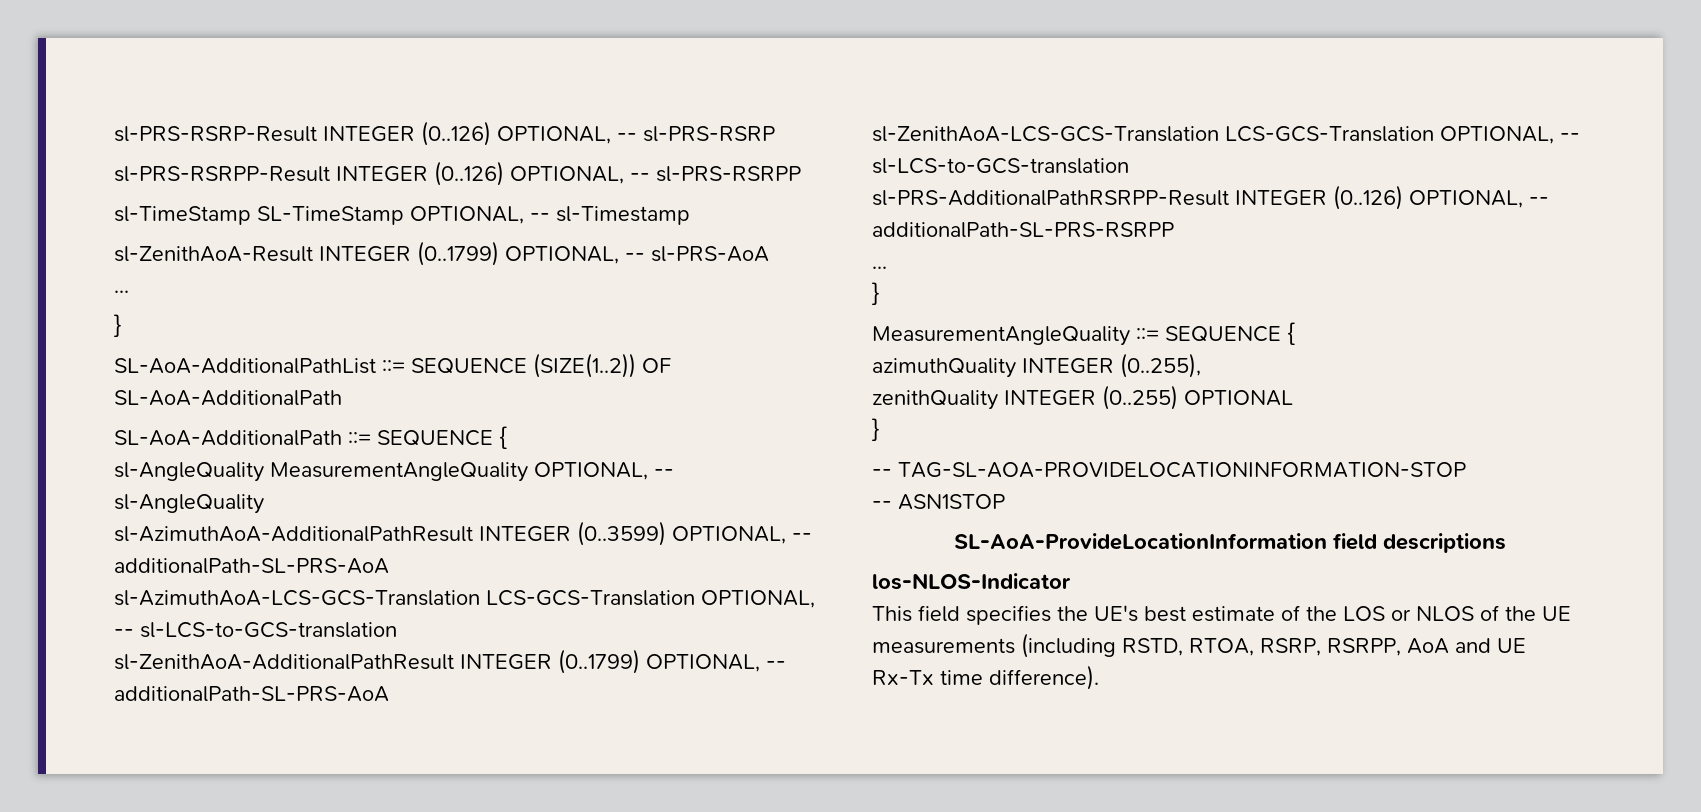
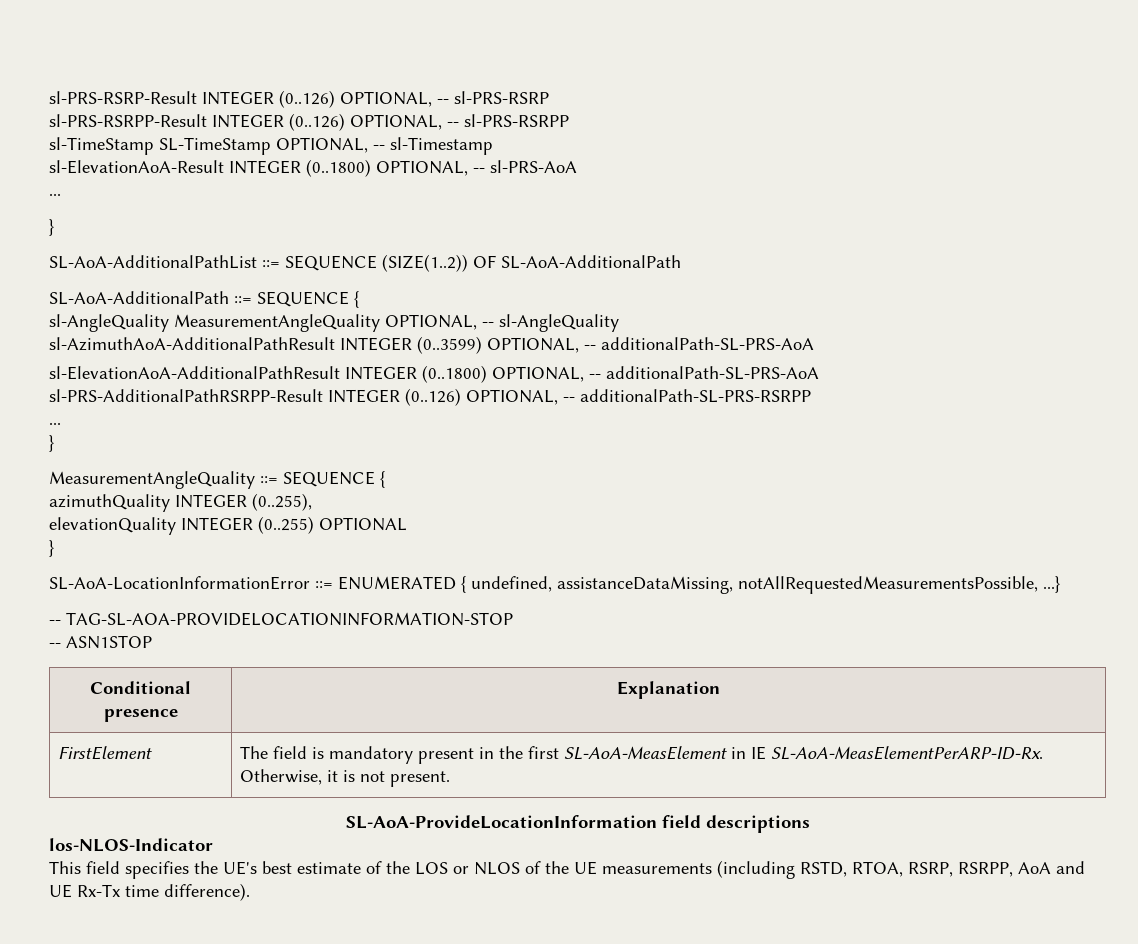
[114,241,499,266] sl-ZenithAoA-Result INTEGER (0..1799) -> [49,159,371,177] sl-ElevationAoA-Result INTEGER (0..1800)
[114,590,815,608] [114,622,397,638] [114,649,786,674] [114,686,389,702] [872,126,1580,144] [872,158,1129,174] sl-AzimuthAoA-LCS-GCS-Translation LCS-GCS-Translation OPTIONAL, -- sl-LCS-to-GCS-translation // sl-ZenithAoA-AdditionalPathResult INTEGER (0..1799) OPTIONAL, -- additionalPath-SL-PRS-AoA // sl-ZenithAoA-LCS-GCS-Translation LCS-GCS-Translation OPTIONAL, -- sl-LCS-to-GCS-translation -> [49,365,819,383] sl-ElevationAoA-AdditionalPathResult INTEGER (0..1800) OPTIONAL, -- additionalPath-SL-PRS-AoA
[872,390,998,410] zenithQuality -> [49,517,176,535] elevationQuality
[872,462,1466,478] [872,494,1005,510] -- TAG-SL-AOA-PROVIDELOCATIONINFORMATION-STOP // -- ASN1STOP -> [49,576,1060,594] [49,612,513,626] [49,635,152,649] [90,681,191,694] [103,709,178,722] [617,681,720,699] [58,746,153,760] [240,746,1044,764] [240,769,451,787] SL-AoA-LocationInformationError ::= ENUMERATED { undefined, assistanceDataMissing, notAllRequestedMeasurementsPossible, ...} // -- TAG-SL-AOA-PROVIDELOCATIONINFORMATION-STOP // -- ASN1STOP // Conditional presence | Explanation // FirstElement | The field is mandatory present in the first SL-AoA-MeasElement in IE SL-AoA-MeasElementPerARP-ID-Rx. Otherwise, it is not present.

